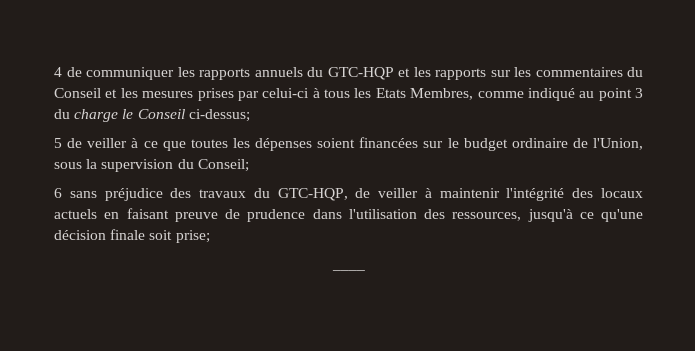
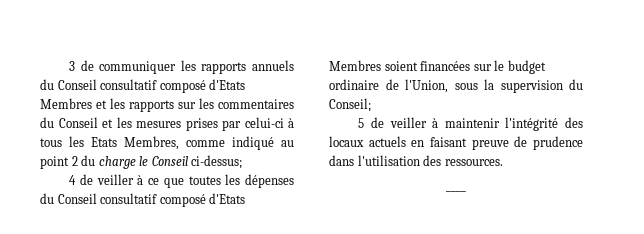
[54,67,62,77] 4 -> [69,61,76,71] 3
[327,67,394,80] GTC-HQP -> [57,79,246,93] [40,98,92,109] Conseil consultatif composé d'Etats Membres
[635,88,643,98] 3 -> [71,156,78,166] 2
[54,138,62,148] 5 -> [69,175,77,185] 4
(312, 144) none -> [40,193,246,207] [329,60,381,71] du Conseil consultatif composé d'Etats Membres
[54,188,348,201] 6 sans préjudice des travaux du GTC-HQP, -> [358,118,365,128] 5
[452,209,643,222] [54,229,210,243] ressources, jusqu'à ce qu'une décision finale soit prise; -> [444,159,503,166] ressources.

